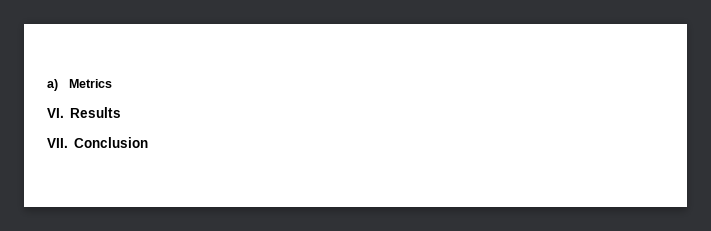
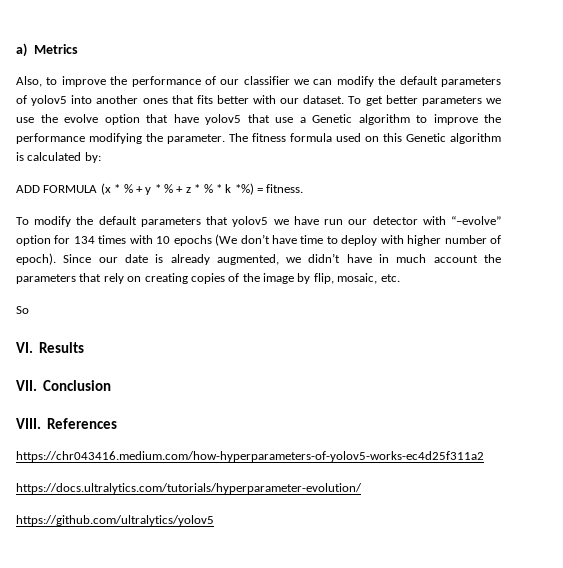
(112, 83) none -> [16,76,501,87] [16,95,501,106] [16,114,501,125] [16,133,501,144] [16,152,101,163] [16,183,304,195] [16,216,501,227] [16,234,501,246] [16,253,502,265] [16,273,400,284] [16,306,29,314] // Also, to improve the performance of our classifier we can modify the default parameters of yolov5 into another ones that fits better with our dataset. To get better parameters we use the evolve option that have yolov5 that use a Genetic algorithm to improve the performance modifying the parameter. The fitness formula used on this Genetic algorithm is calculated by: // ADD FORMULA (x * % + y * % + z * % * k *%) = fitness. // To modify the default parameters that yolov5 we have run our detector with “–evolve” option for 134 times with 10 epochs (We don’t have time to deploy with higher number of epoch). Since our date is already augmented, we didn’t have in much account the parameters that rely on creating copies of the image by flip, mosaic, etc. // So
(148, 142) none -> [16,418,118,429] [16,451,484,462] [16,483,362,494] [16,515,214,526] // VIII. References // https://chr043416.medium.com/how-hyperparameters-of-yolov5-works-ec4d25f311a2 // https://docs.ultralytics.com/tutorials/hyperparameter-evolution/ // https://github.com/ultralytics/yolov5

